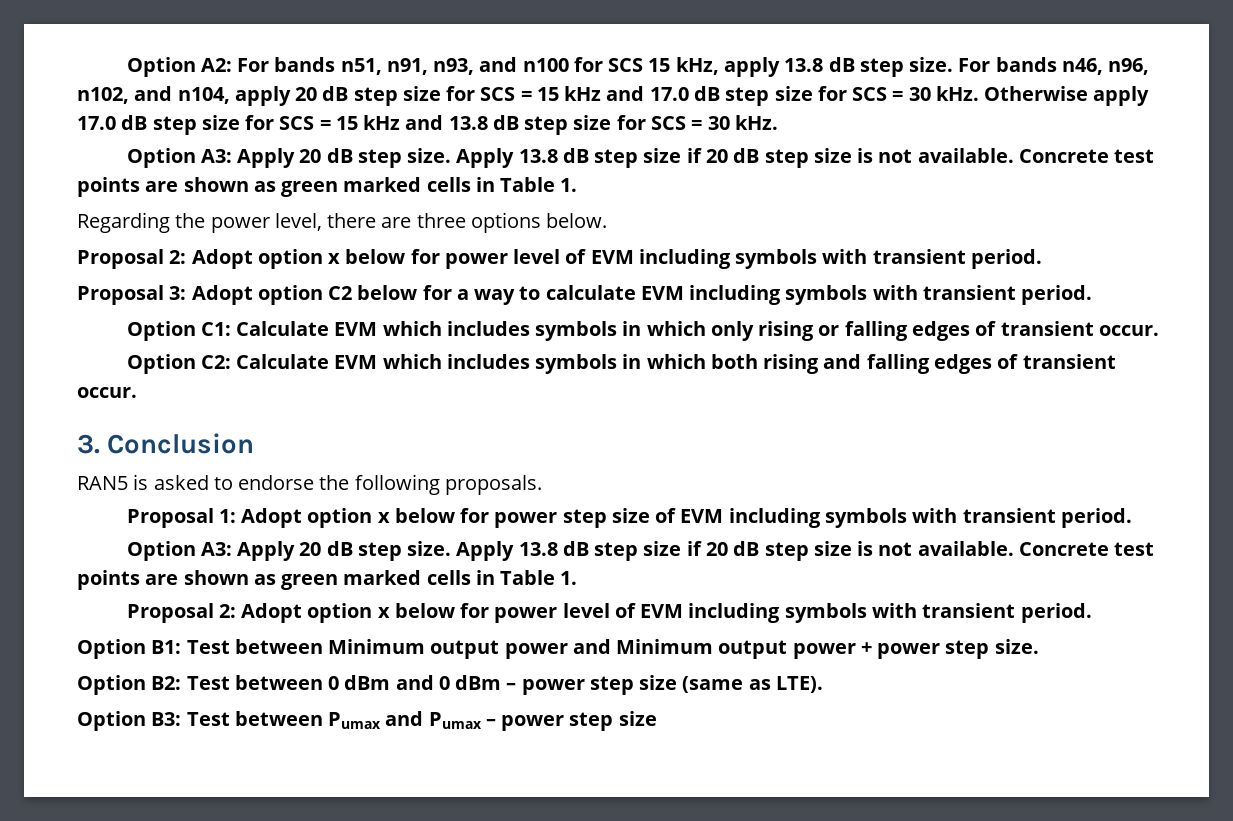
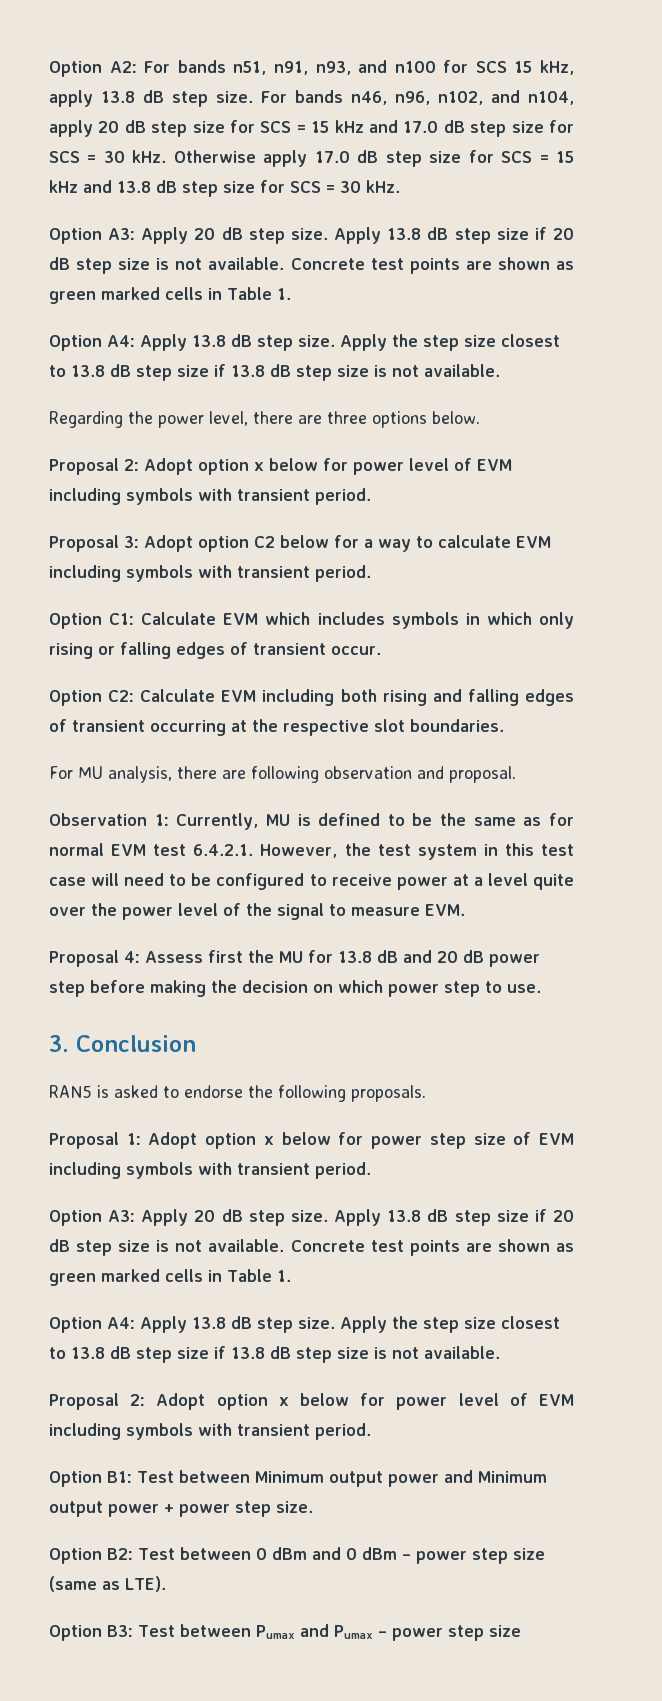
(578, 185) none -> [49,334,560,351] [49,364,500,381] // Option A4: Apply 13.8 dB step size. Apply the step size closest to 13.8 dB step size if 13.8 dB step size is not available.
[382,354,706,374] which includes symbols in which -> [262,689,335,706] including
[77,387,137,398] occur. -> [150,719,504,736] [49,766,516,783] [49,813,574,830] [49,843,575,860] [49,873,574,890] [49,903,465,920] [49,950,540,967] [49,980,541,997] occurring at the respective slot boundaries. // For MU analysis, there are following observation and proposal. // Observation 1: Currently, MU is defined to be the same as for normal EVM test 6.4.2.1. However, the test system in this test case will need to be configured to receive power at a level quite over the power level of the signal to measure EVM. // Proposal 4: Assess first the MU for 13.8 dB and 20 dB power step before making the decision on which power step to use.
(578, 578) none -> [49,1316,560,1333] [49,1346,500,1363] // Option A4: Apply 13.8 dB step size. Apply the step size closest to 13.8 dB step size if 13.8 dB step size is not available.

